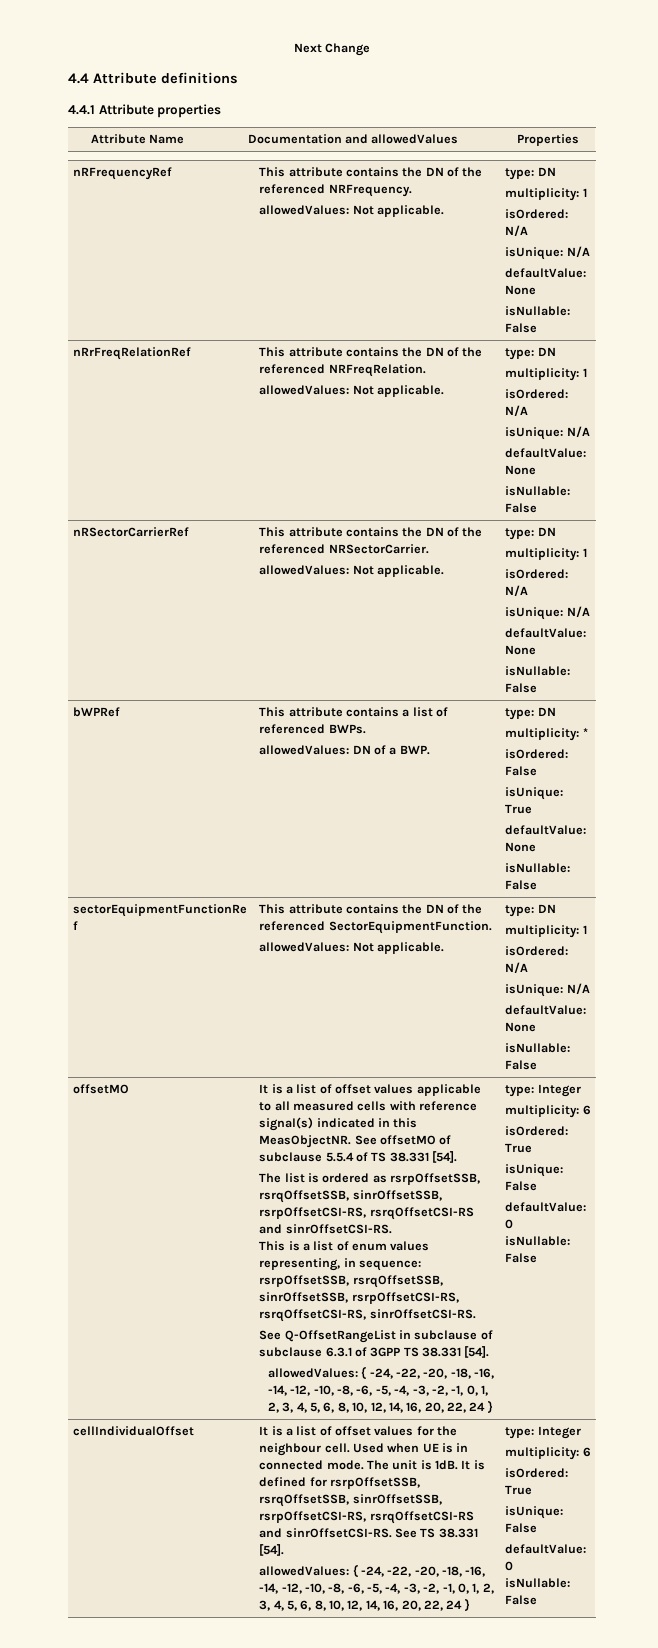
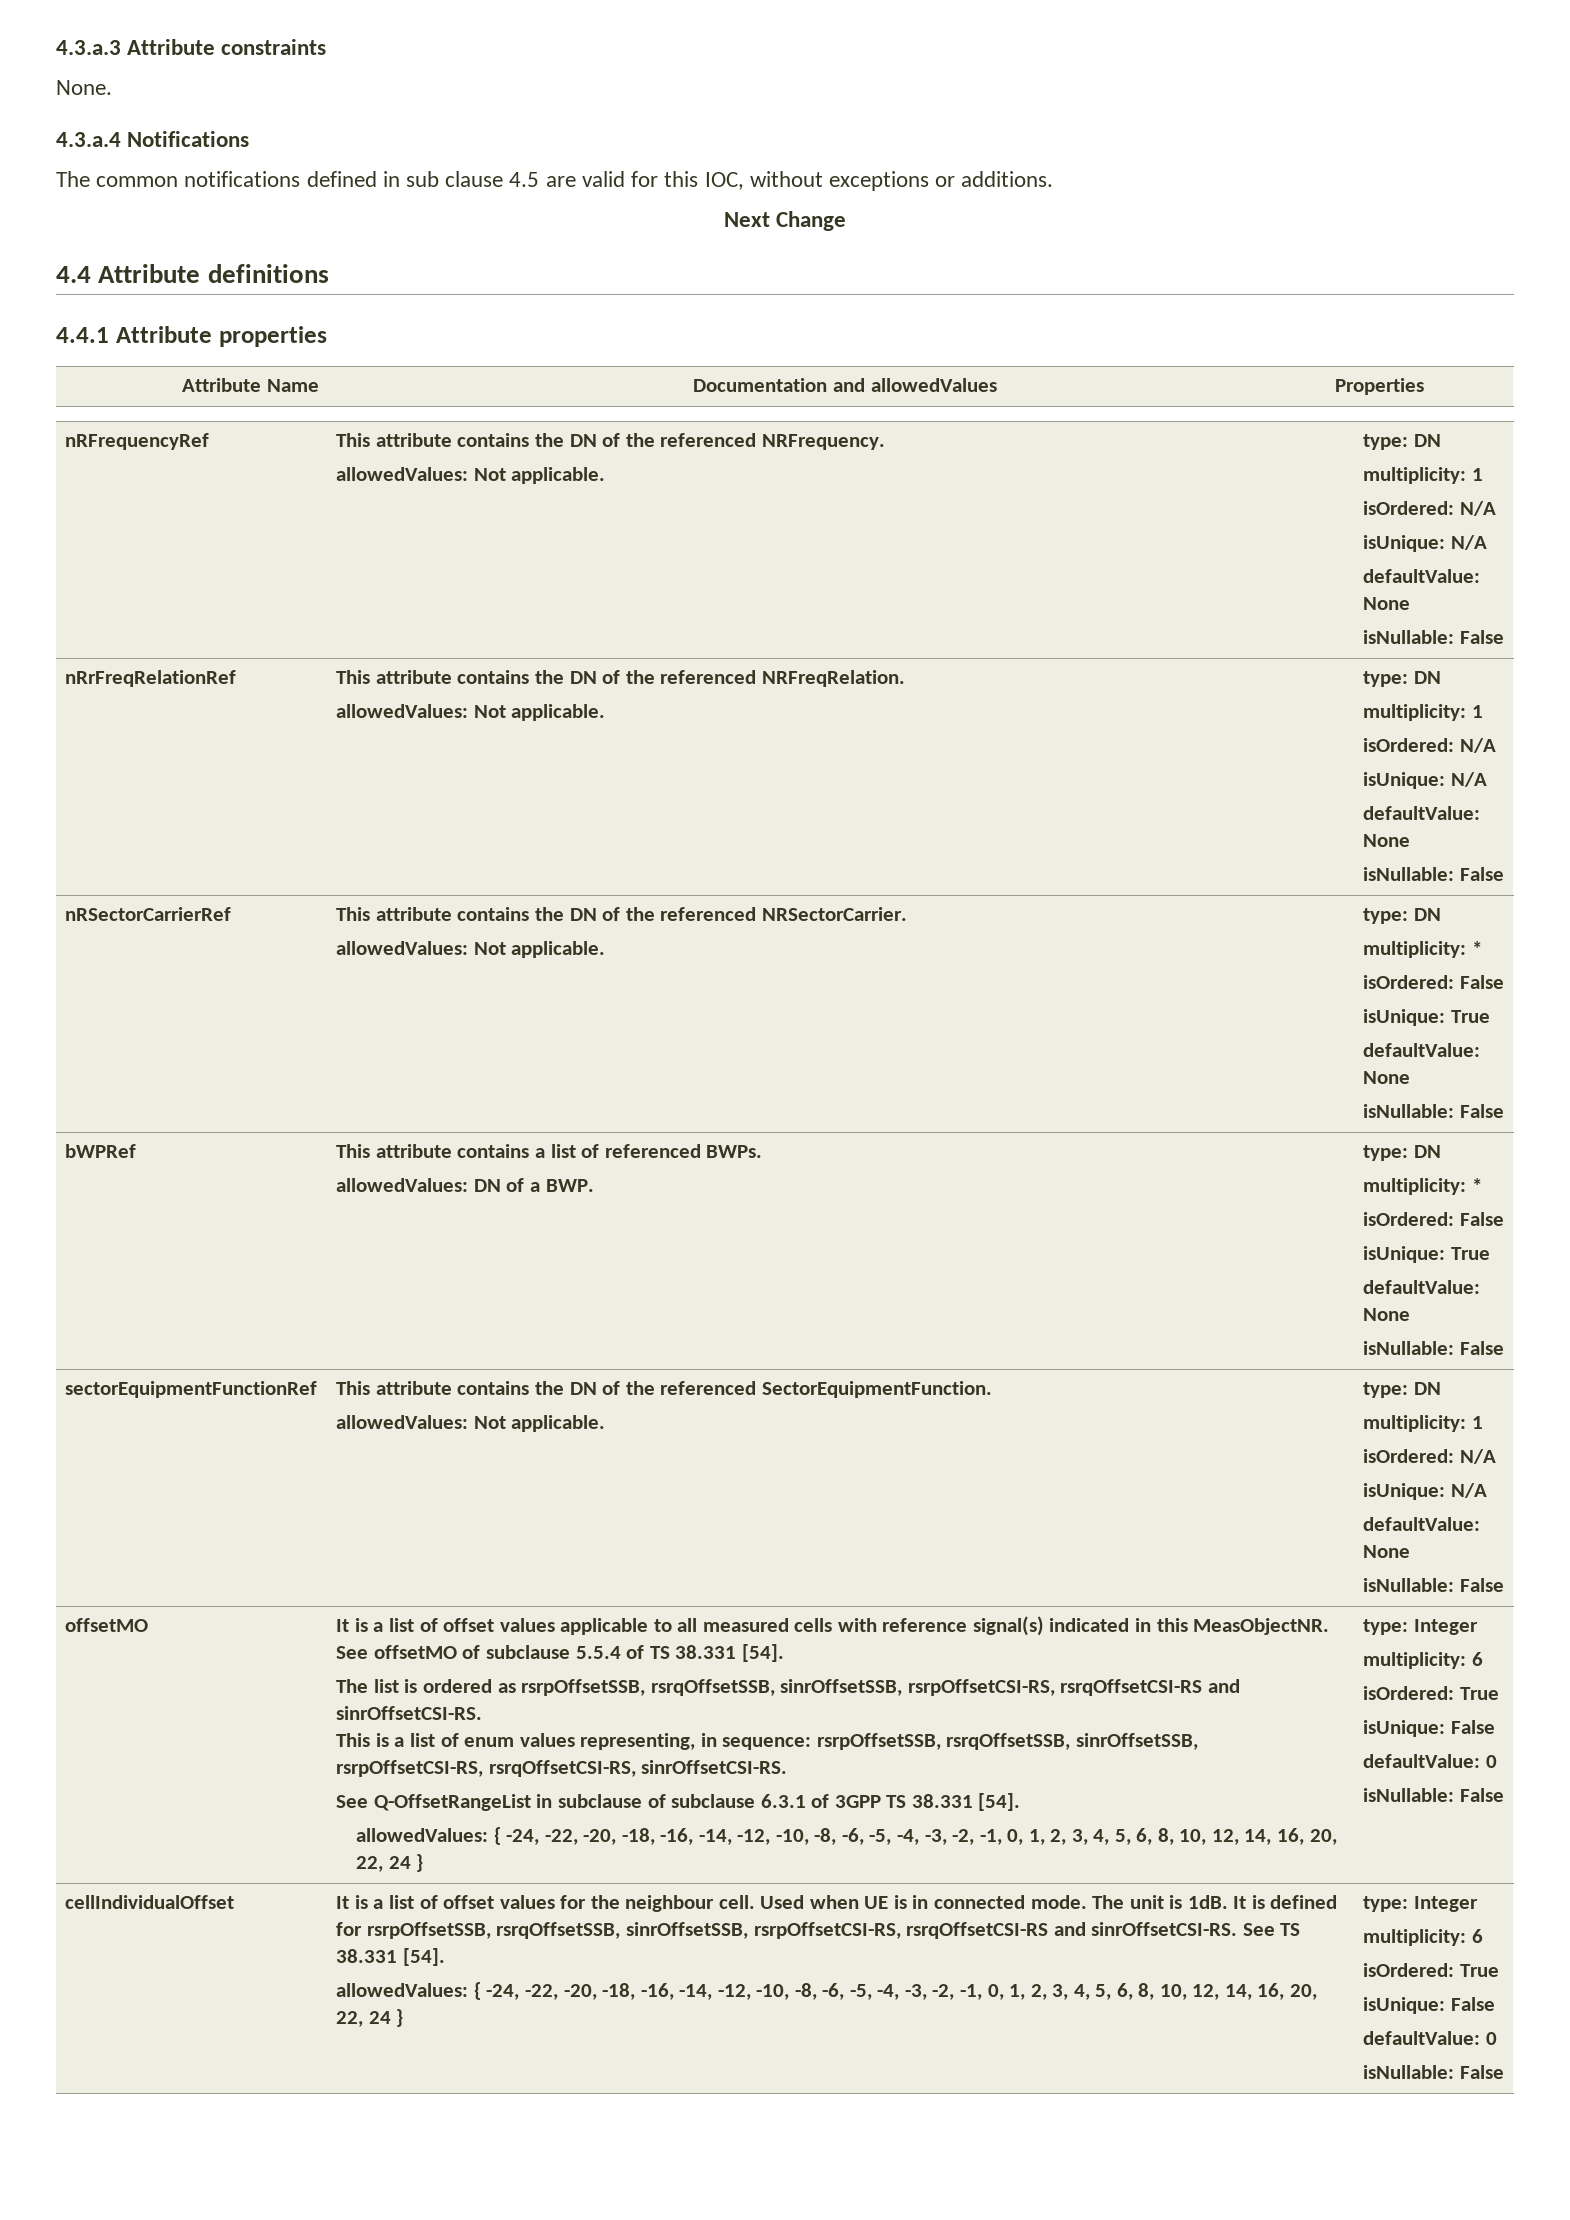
(293, 48) none -> [56,39,327,55] [56,80,112,95] [56,131,250,147] [56,171,1054,191] 4.3.a.3 Attribute constraints // None. // 4.3.a.4 Notifications // The common notifications defined in sub clause 4.5 are valid for this IOC, without exceptions or additions. //
[582,548,587,557] [505,569,569,579] [505,585,529,597] [505,606,590,620] 1 // isOrdered: N/A // isUnique: N/A -> [1471,941,1482,955] [1363,975,1504,989] [1363,1009,1490,1026] * // isOrdered: False // isUnique: True

